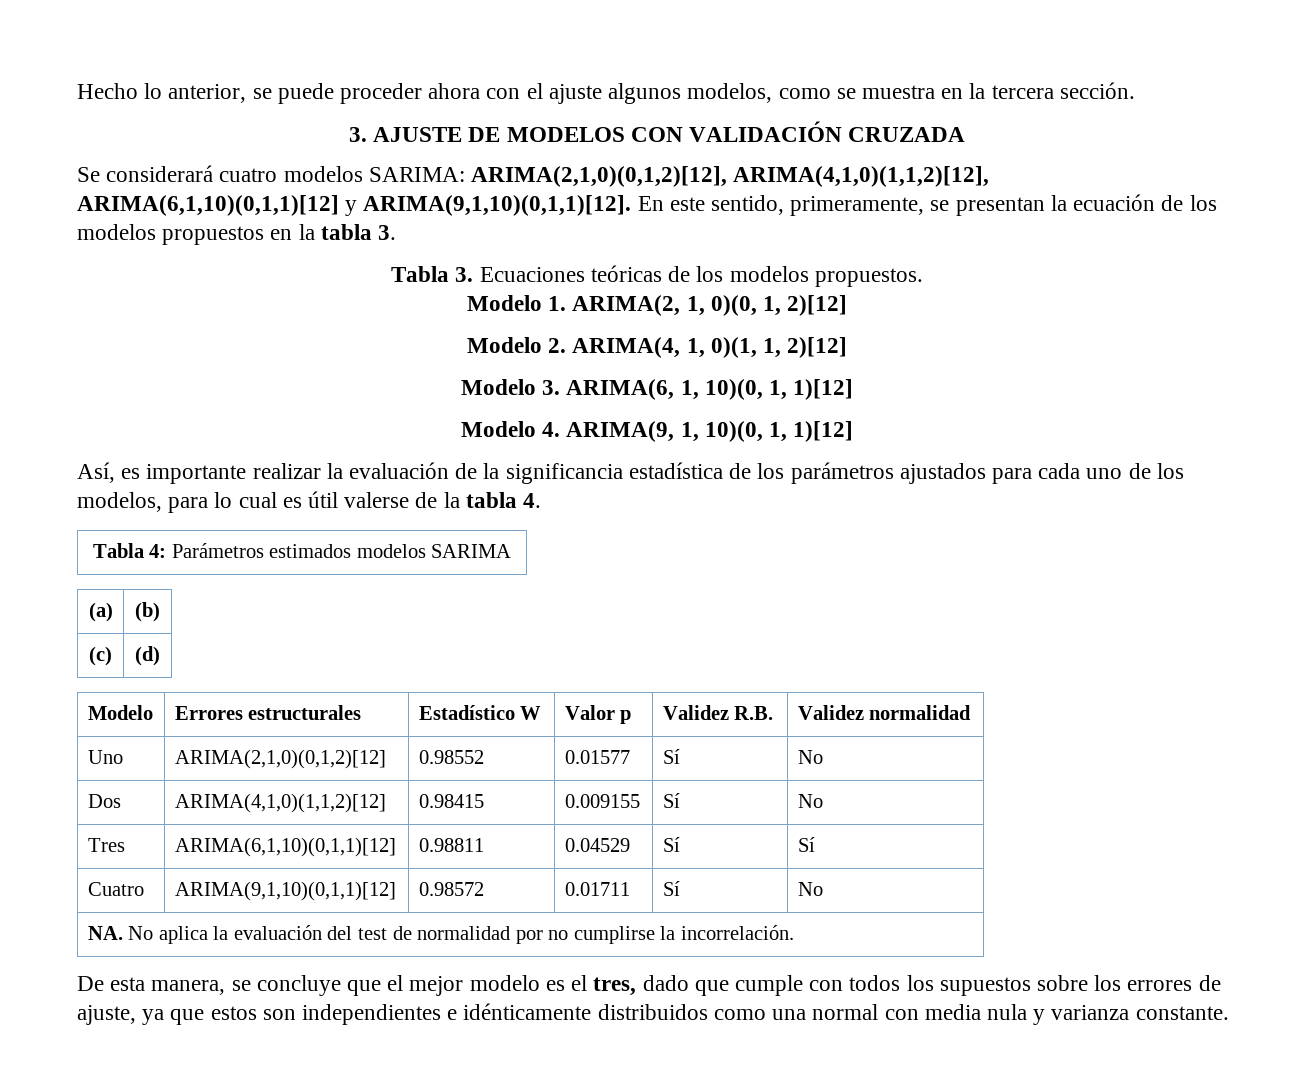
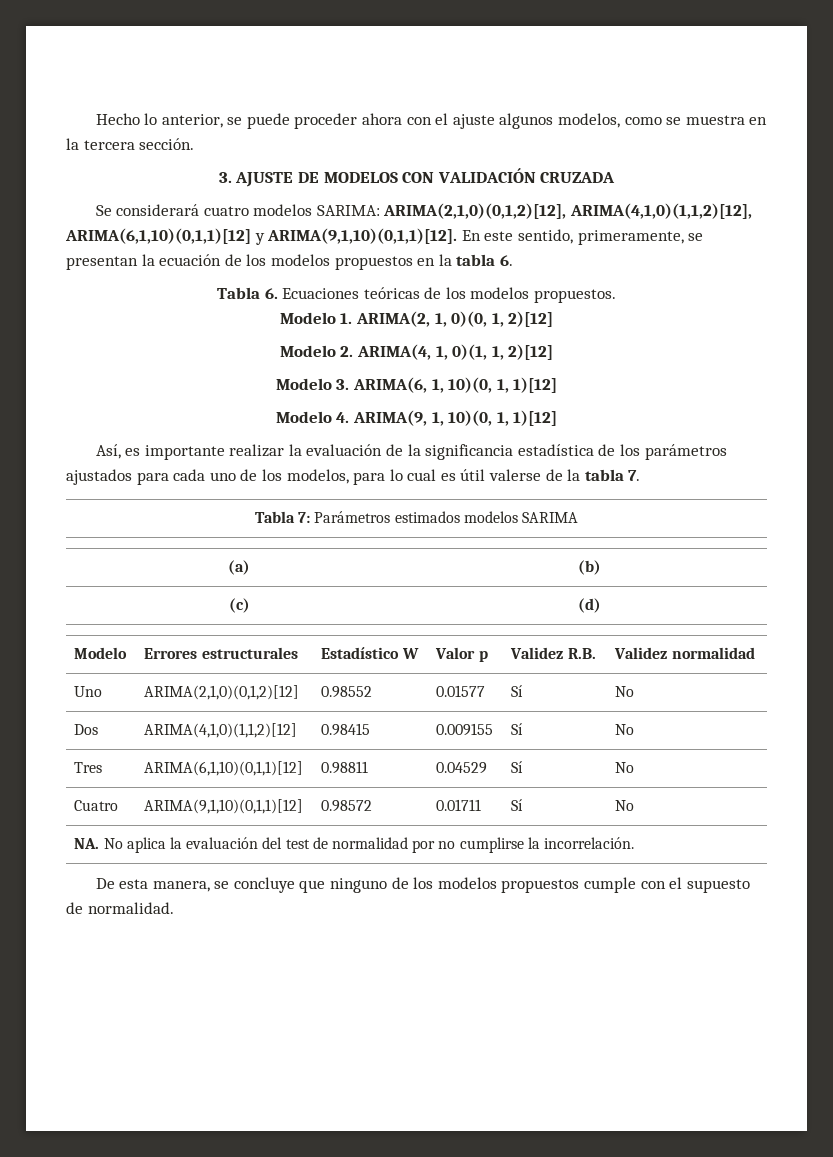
[378,225,397,240] [391,266,474,282] 3. // Tabla 3. -> [499,255,513,266] [216,287,278,299] 6. // Tabla 6.
[523,493,542,508] [92,543,167,558] 4. // Tabla 4: -> [628,470,641,481] [255,511,311,523] 7. // Tabla 7:
[797,837,815,852] Sí -> [615,762,635,773] No
[387,975,1221,996] [77,1003,1229,1025] el mejor modelo es el tres, dado que cumple con todos los supuestos sobre los errores de ajuste, ya que estos son independientes e idénticamente distribuidos como una normal con media nula y varianza constante. -> [330,877,750,893] [66,902,174,914] ninguno de los modelos propuestos cumple con el supuesto de normalidad.

